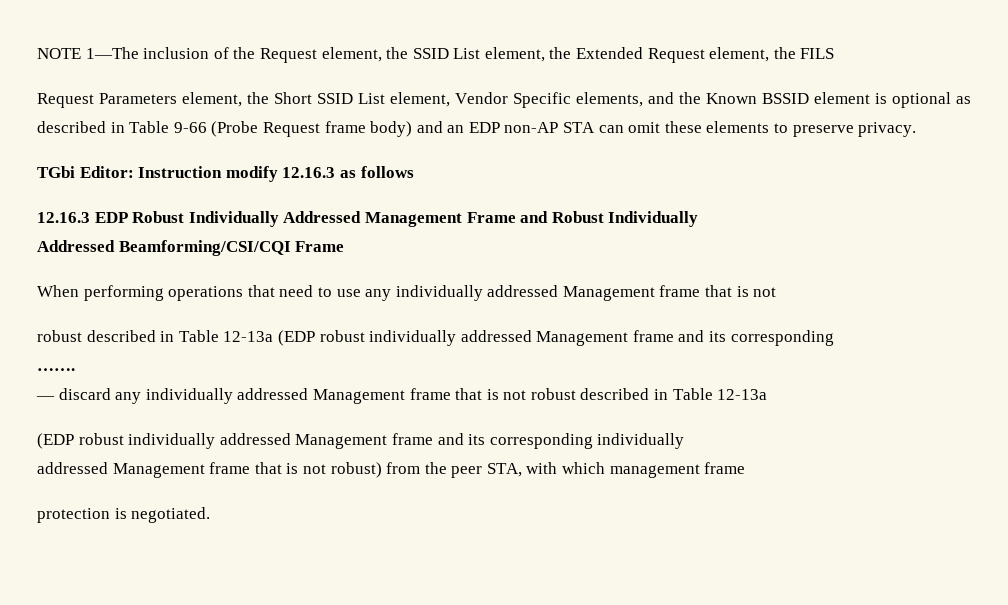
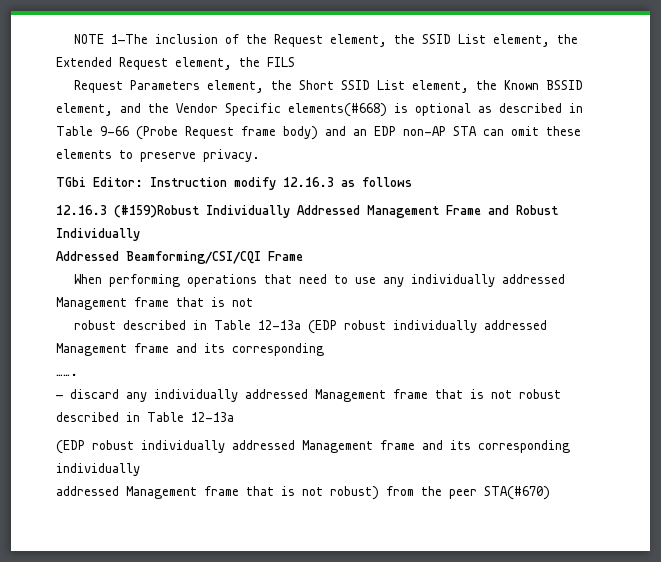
[455,92,870,108] Vendor Specific elements, and the Known BSSID element -> [475,80,583,90] [56,103,387,117] the Known BSSID element, and the Vendor Specific elements(#668)
[94,211,185,223] EDP Robust -> [114,205,199,218] (#159)Robust
[486,462,746,478] [37,507,211,523] STA, with which management frame // protection is negotiated. -> [484,486,550,500] STA(#670)

